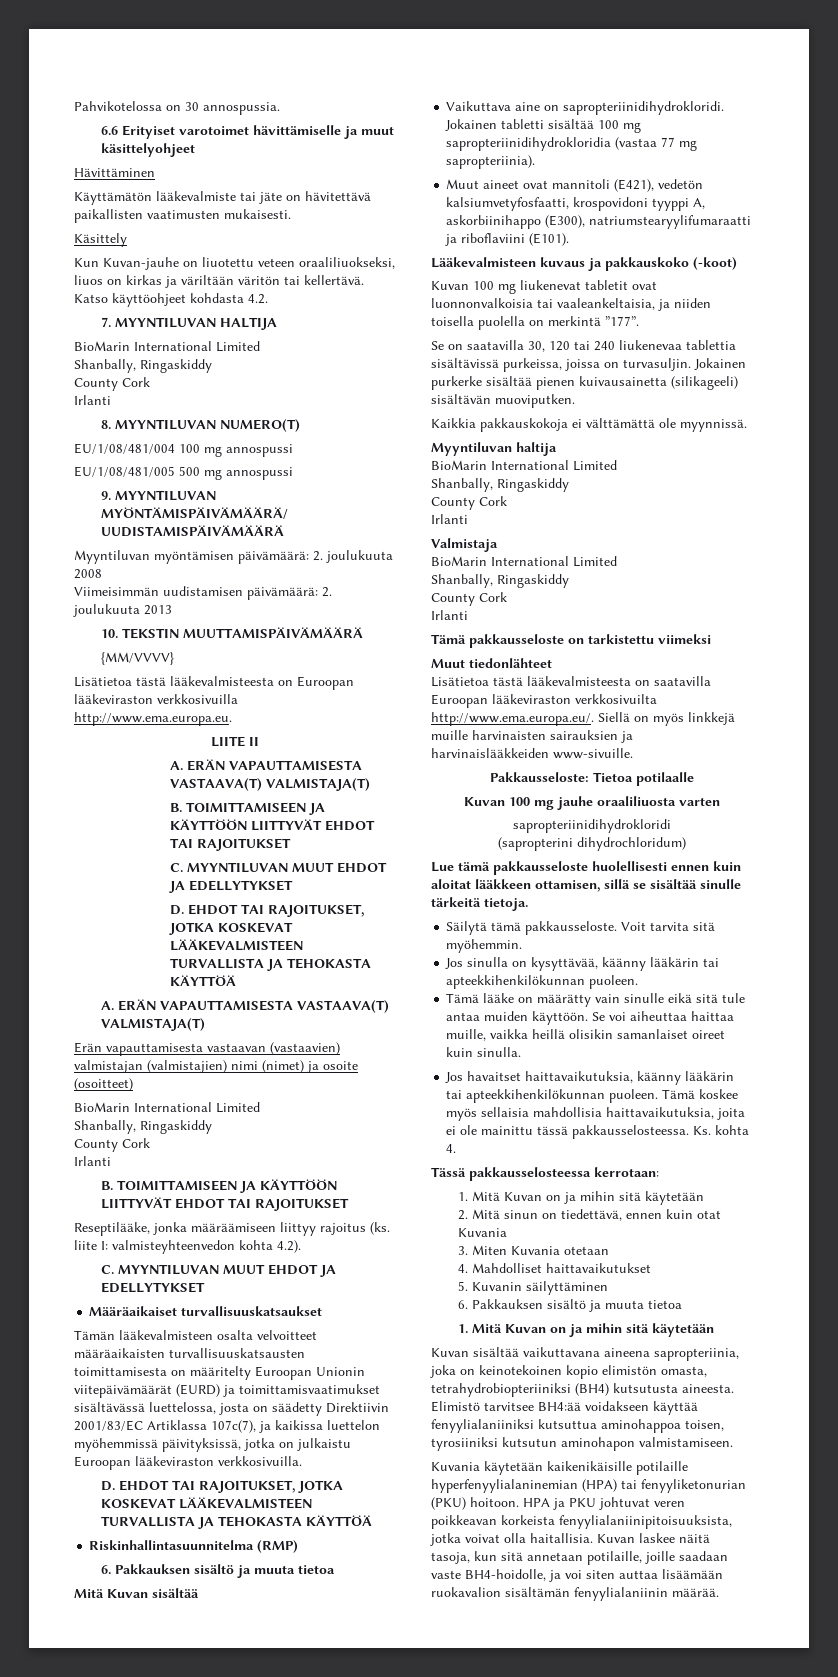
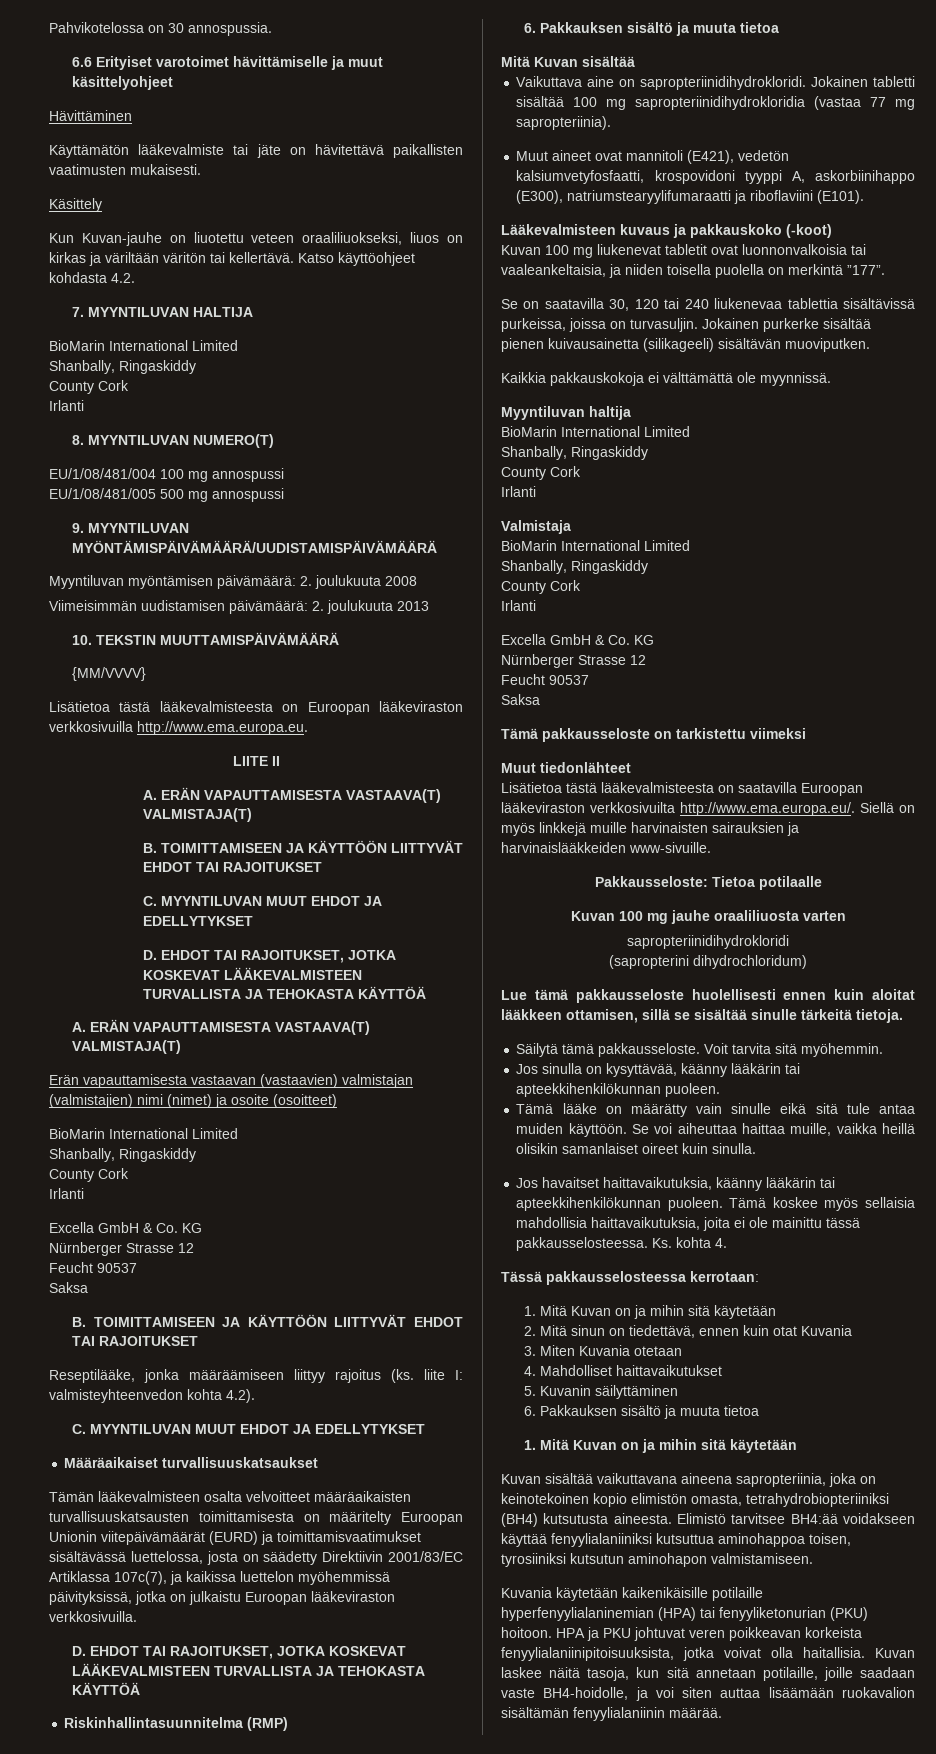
(111, 1161) none -> [49,1222,202,1233] [49,1242,194,1256] [49,1262,137,1273] [49,1282,88,1293] // Excella GmbH & Co. KG // Nürnberger Strasse 12 // Feucht 90537 // Saksa
(468, 615) none -> [501,634,654,645] [501,654,646,668] [501,674,589,685] [501,694,540,705] // Excella GmbH & Co. KG // Nürnberger Strasse 12 // Feucht 90537 // Saksa

